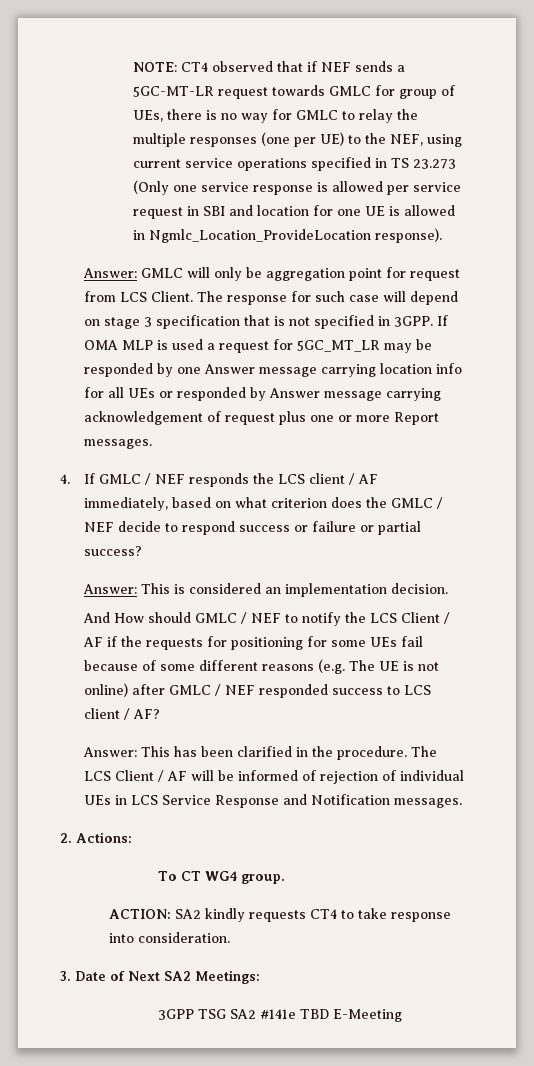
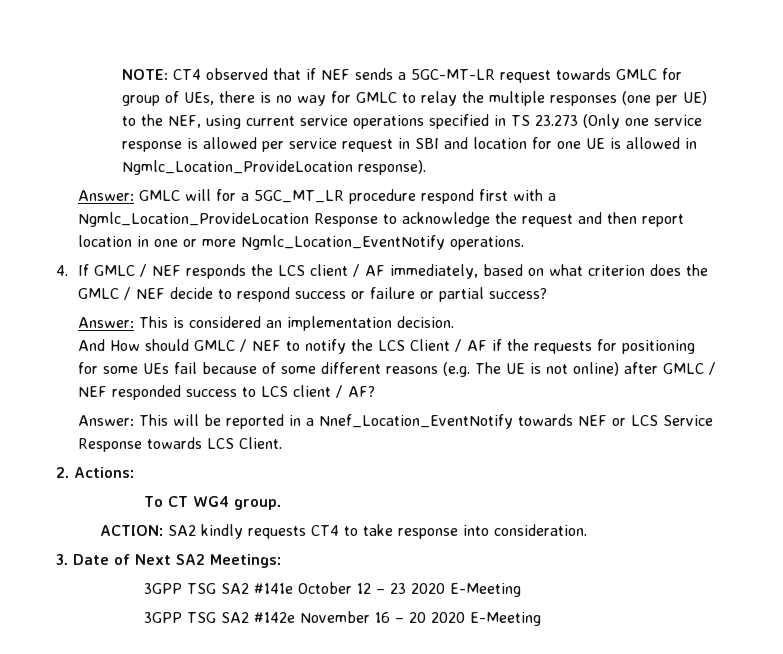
[214,267,461,281] [84,291,459,305] [84,315,449,329] [84,339,433,353] [84,363,463,377] [84,387,442,401] [84,411,307,425] only be aggregation point for request from LCS Client. The response for such case will depend on stage 3 specification that is not specified in 3GPP. If OMA MLP is used a request for 5GC_MT_LR may be responded by one Answer message carrying location info for all UEs or responded by Answer message carrying acknowledgement of request plus -> [215,189,556,204] [77,212,684,227] [77,235,149,247] for a 5GC_MT_LR procedure respond first with a Ngmlc_Location_ProvideLocation Response to acknowledge the request and then report location in
[394,412,440,425] [84,439,153,449] Report messages. -> [240,235,524,250] Ngmlc_Location_EventNotify operations.
[174,746,438,760] [84,770,465,784] [84,794,463,808] has been clarified in the procedure. The LCS Client / AF will be informed of rejection of individual UEs in LCS Service Response and Notification messages. -> [172,414,713,429] [77,437,282,452] will be reported in a Nnef_Location_EventNotify towards NEF or LCS Service Response towards LCS Client.
[299,1009,329,1019] TBD -> [297,582,521,597] [143,611,465,623] October 12 – 23 2020 E-Meeting // 3GPP TSG SA2 #142e November 16 – 20 2020

